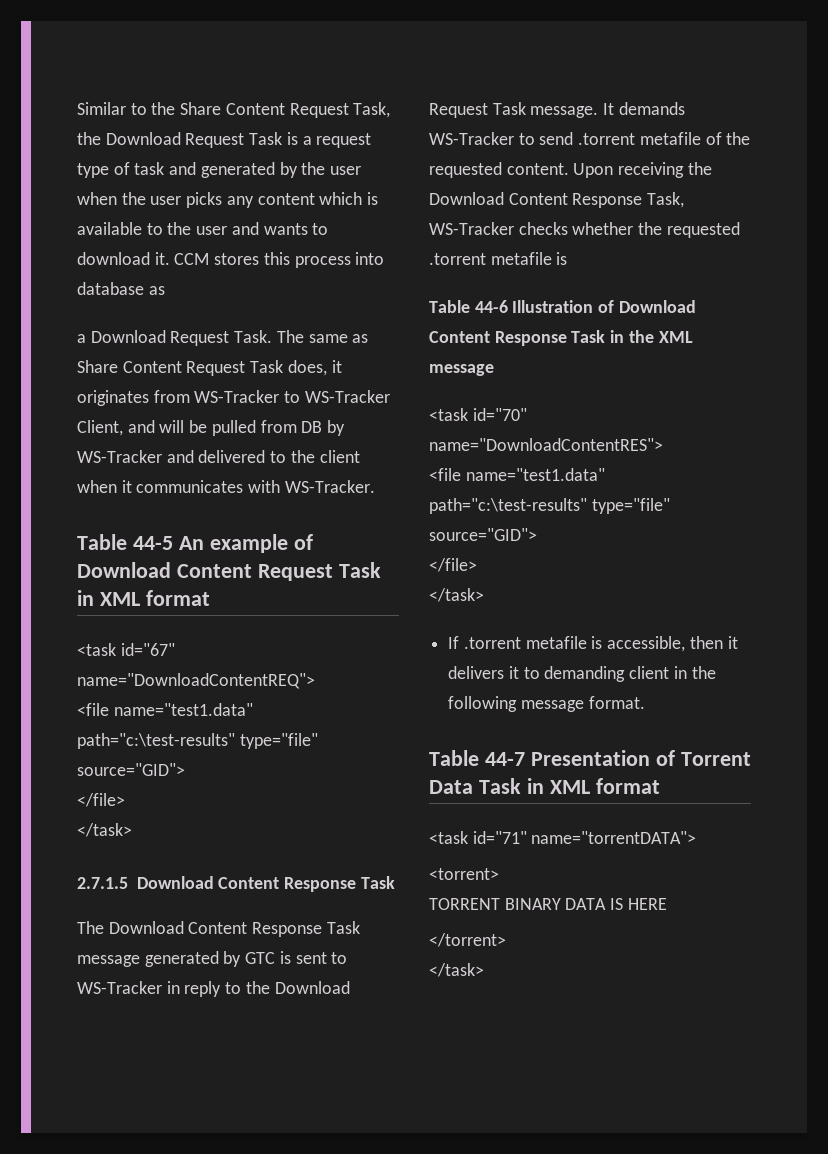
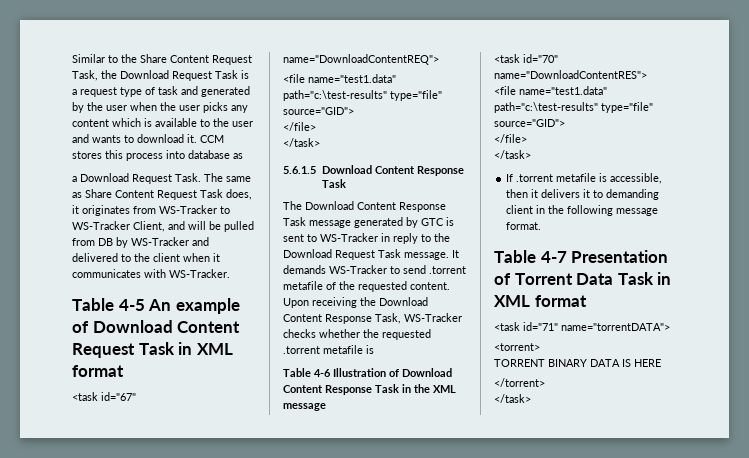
[132,536,173,550] 44-5 -> [118,299,145,311] 4-5
[77,877,128,889] 2.7.1.5 -> [283,166,316,174] 5.6.1.5
[474,300,508,313] 44-6 -> [314,369,331,377] 4-6
[484,752,525,766] 44-7 -> [540,251,567,263] 4-7

